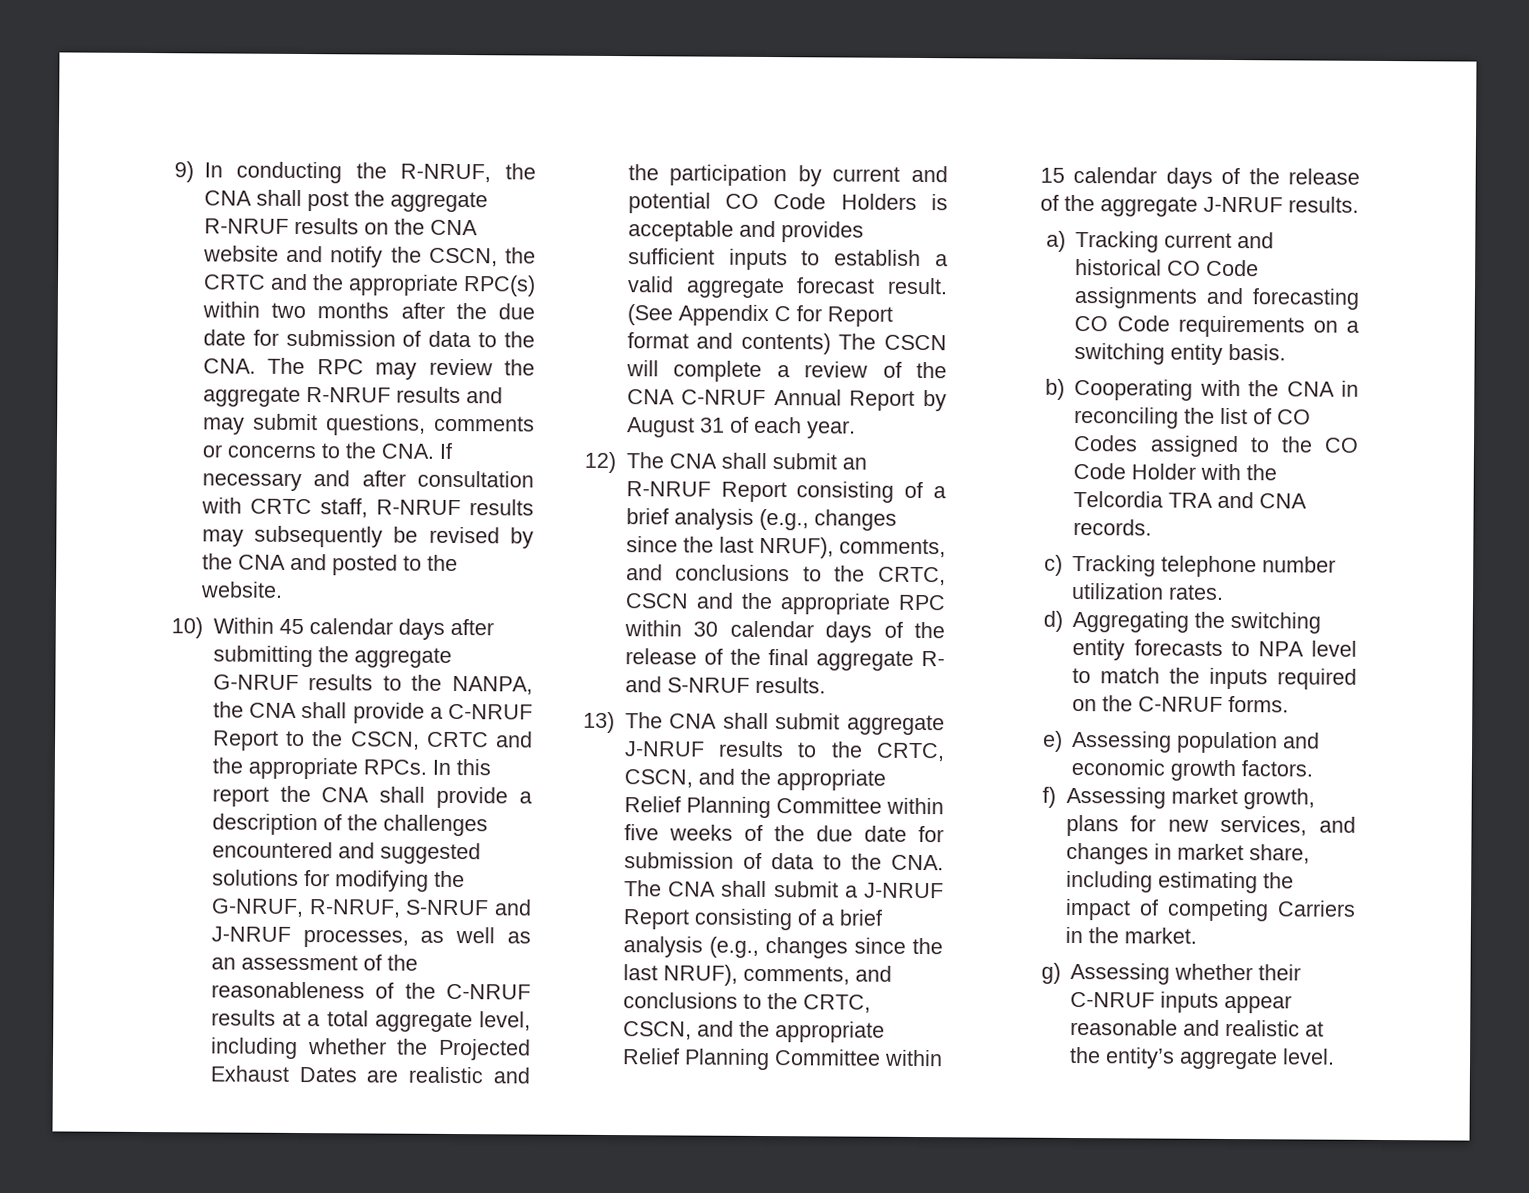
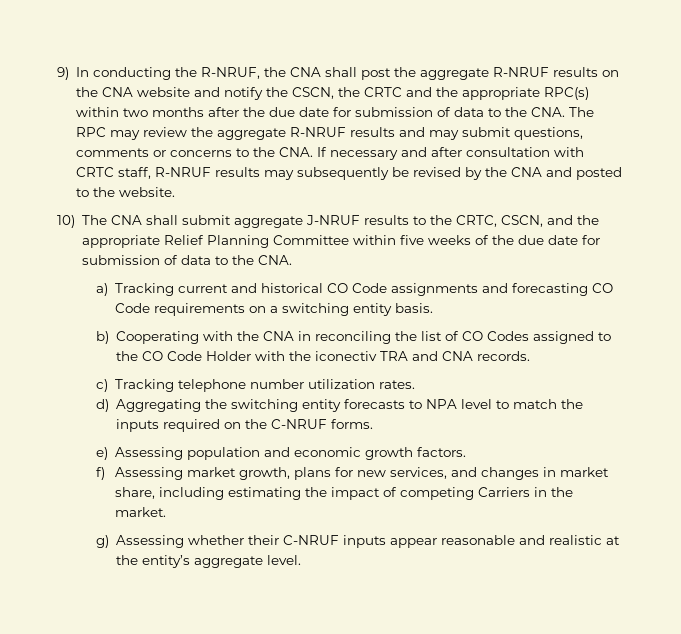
[212,617,494,640] [212,645,452,668] [212,674,533,695] [212,701,533,724] [211,730,533,751] [211,757,491,780] [211,785,532,809] [211,813,488,837] [211,841,481,865] [211,869,465,892] [210,898,532,918] [210,926,531,948] [210,954,418,971] [210,981,531,1000] [210,1009,531,1033] [210,1037,531,1061] [209,1065,530,1084] [627,164,948,187] [627,192,948,214] [627,220,864,243] [627,248,948,271] [626,276,948,299] [626,304,893,327] [626,332,947,355] [625,360,947,382] [626,389,947,412] [626,416,856,439] [584,451,867,474] [625,481,946,503] [625,508,897,531] [625,536,946,559] [625,564,946,586] [624,592,946,615] [623,620,945,643] [624,648,945,671] [624,676,826,694] [583,711,615,734] Within 45 calendar days after submitting the aggregate G-NRUF results to the NANPA, the CNA shall provide a C-NRUF Report to the CSCN, CRTC and the appropriate RPCs. In this report the CNA shall provide a description of the challenges encountered and suggested solutions for modifying the G-NRUF, R-NRUF, S-NRUF and J-NRUF processes, as well as an assessment of the reasonableness of the C-NRUF results at a total aggregate level, including whether the Projected Exhaust Dates are realistic and the participation by current and potential CO Code Holders is acceptable and provides sufficient inputs to establish a valid aggregate forecast result. (See Appendix C for Report format and contents) The CSCN will complete a review of the CNA C-NRUF Annual Report by August 31 of each year. // 12) The CNA shall submit an R-NRUF Report consisting of a brief analysis (e.g., changes since the last NRUF), comments, and conclusions to the CRTC, CSCN and the appropriate RPC within 30 calendar days of the release of the final aggregate R- and S-NRUF results. // 13) -> (75, 221) none
[623,880,944,899] [622,908,882,931] [622,936,943,959] [622,964,892,986] [622,992,871,1013] [622,1020,885,1043] [621,1048,943,1071] [1039,166,1360,189] [1039,194,1359,217] The CNA shall submit a J-NRUF Report consisting of a brief analysis (e.g., changes since the last NRUF), comments, and conclusions to the CRTC, CSCN, and the appropriate Relief Planning Committee within 15 calendar days of the release of the aggregate J-NRUF results. -> (292, 260) none
[1073,490,1164,508] Telcordia -> [314,351,377,361] iconectiv

